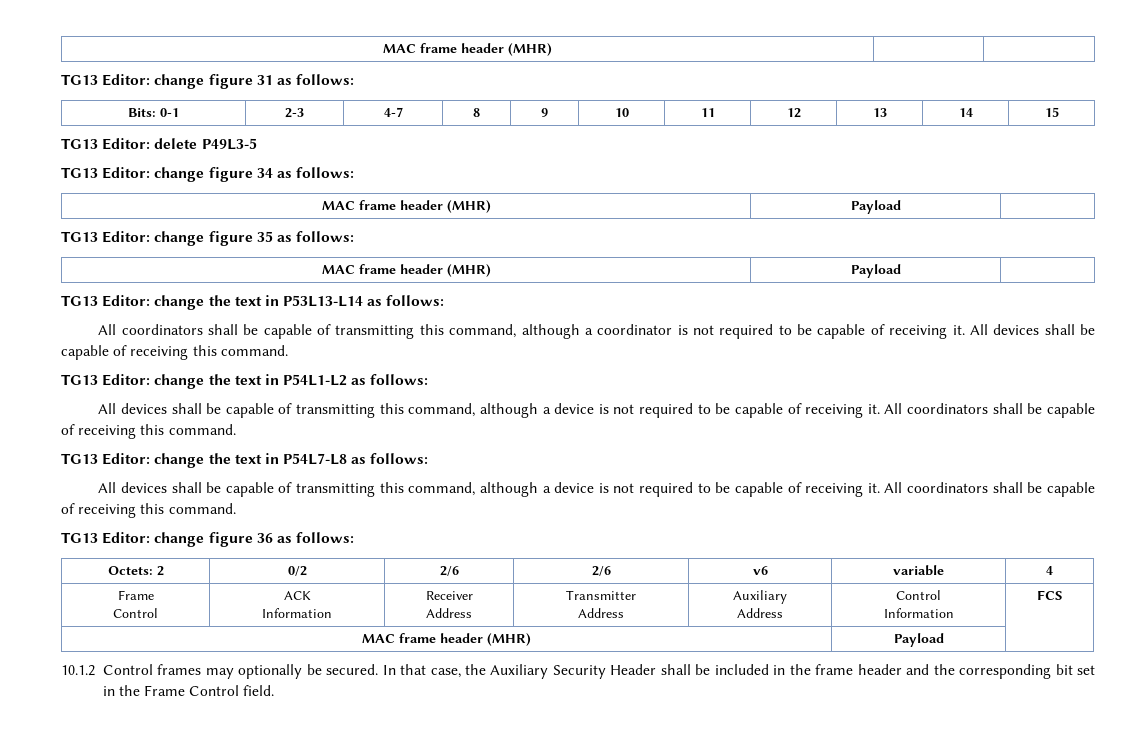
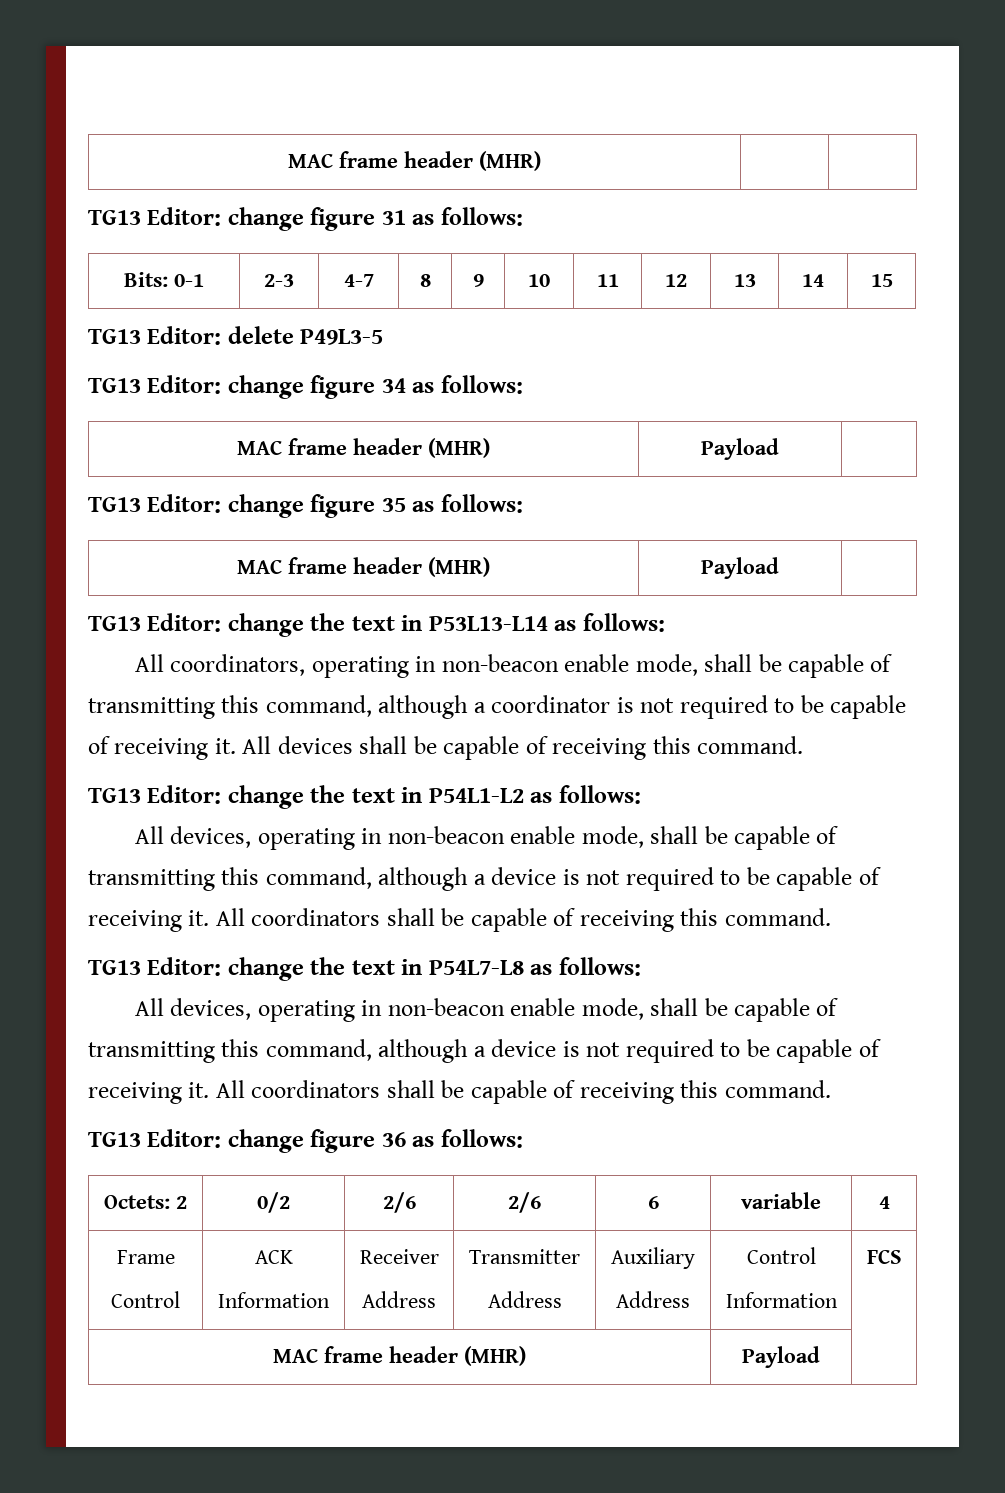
[121,324,203,335] coordinators -> [170,654,698,678] coordinators, operating in non-beacon enable mode,
[120,403,167,414] devices -> [170,826,644,850] devices, operating in non-beacon enable mode,
[120,482,167,493] devices -> [170,998,644,1022] devices, operating in non-beacon enable mode,
[752,566,768,575] v6 -> [647,1196,659,1209] 6
[61,664,1095,679] [102,685,275,696] // 10.1.2 Control frames may optionally be secured. In that case, the Auxiliary Security Header shall be included in the frame header and the corresponding bit set in the Frame Control field. -> (820, 1357) none

